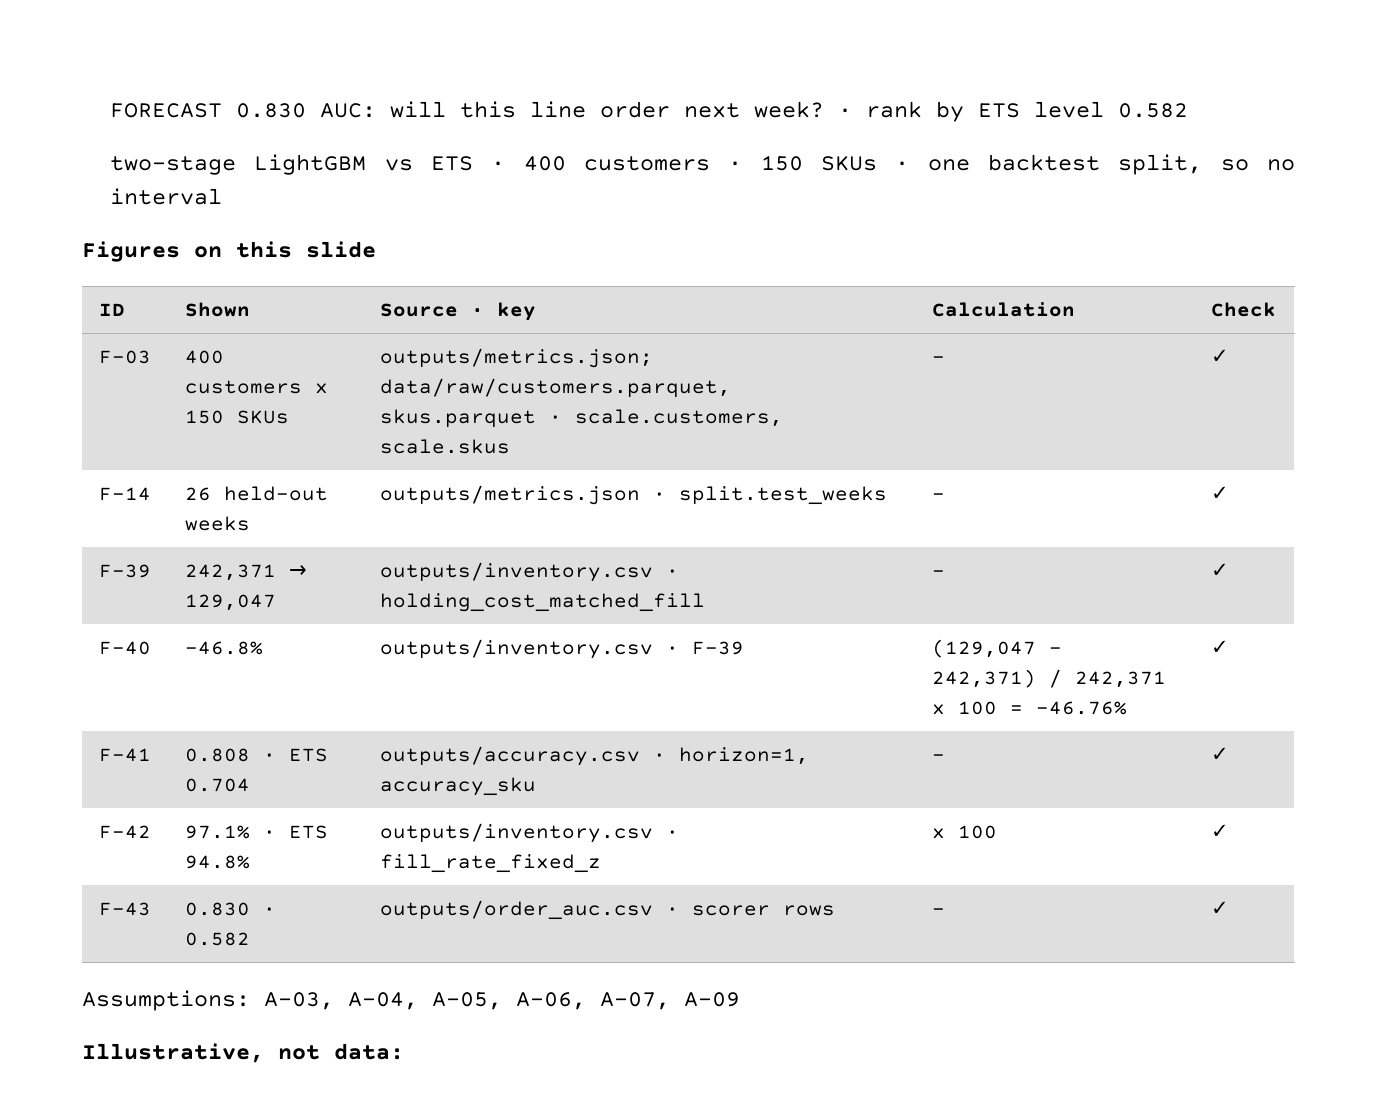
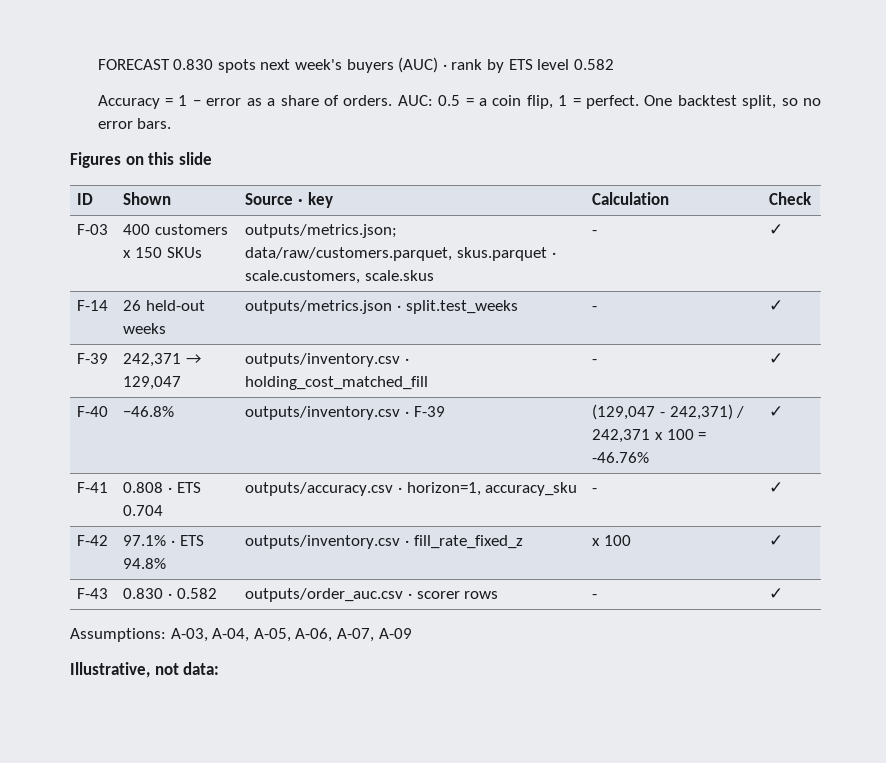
[320,101,825,118] AUC: will this line order next week? -> [217,57,439,73] spots next week's buyers (AUC)
[110,154,970,175] two-stage LightGBM vs ETS · 400 customers · 150 SKUs · one -> [97,95,673,109] Accuracy = 1 − error as a share of orders. AUC: 0.5 = a coin flip, 1 = perfect. One
[110,188,223,205] interval -> [97,118,172,129] error bars.

